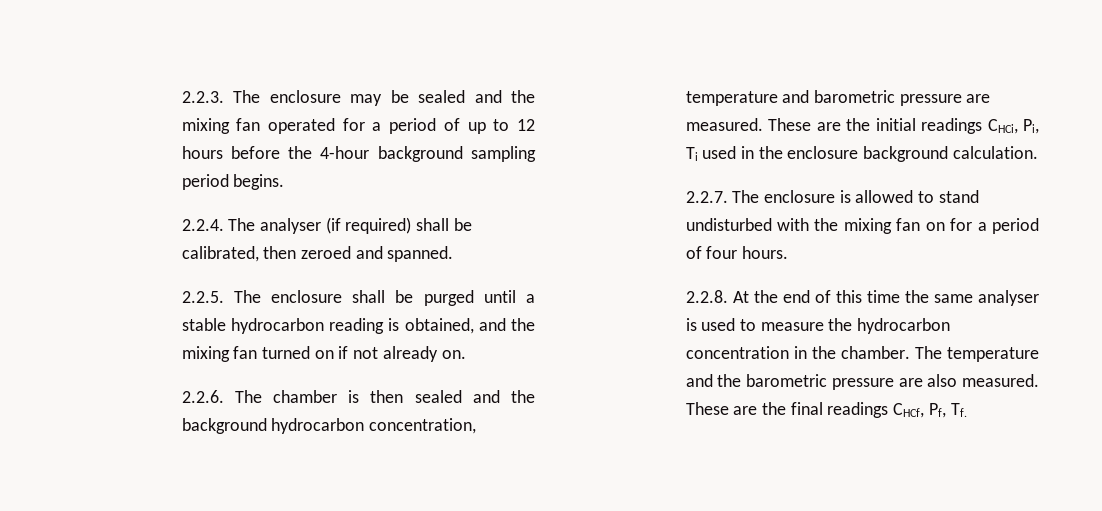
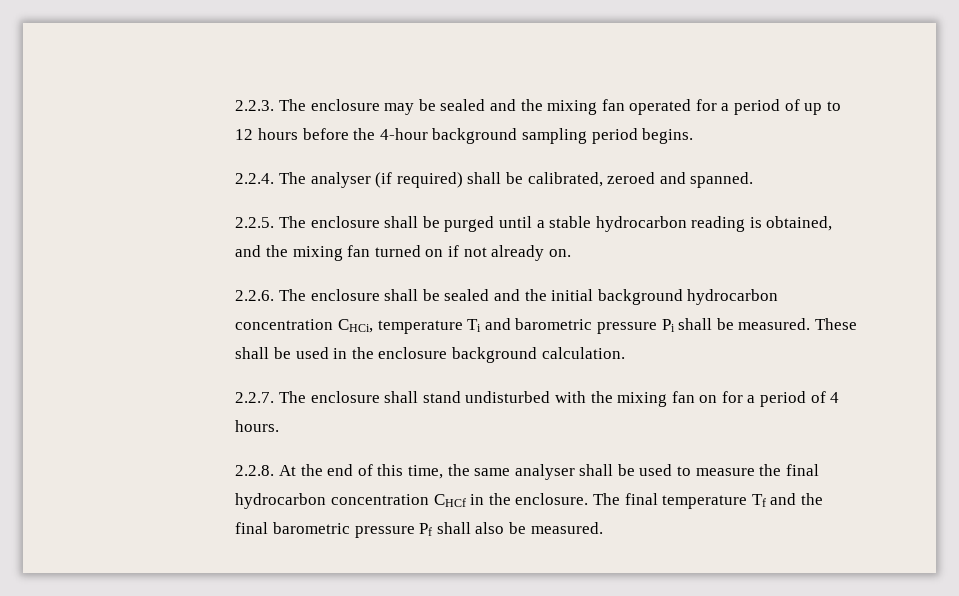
[263,246,297,259] then -> (603, 179) none
[272,390,535,403] chamber is then sealed and the -> [310,289,594,301] enclosure shall be sealed and the initial
[369,418,477,434] [685,90,991,106] [685,118,1039,134] [685,147,698,161] concentration, temperature and barometric pressure are measured. These are the initial readings CHCi, Pi, Ti -> [235,318,857,334] [235,347,291,359] concentration CHCi, temperature Ti and barometric pressure Pi shall be measured. These shall be
[839,190,935,203] is allowed to -> [384,391,419,403] shall
[706,246,738,259] four -> [830,392,840,403] 4
[866,290,900,303] time -> [407,465,443,479] time,
[685,318,697,331] is -> [579,464,635,476] shall be
[857,318,951,334] [685,346,1039,362] [685,374,1039,390] [685,402,967,418] hydrocarbon concentration in the chamber. The temperature and the barometric pressure are also measured. These are the final readings CHCf, Pf, Tf. -> [785,464,819,476] [235,493,823,509] [235,522,603,538] final hydrocarbon concentration CHCf in the enclosure. The final temperature Tf and the final barometric pressure Pf shall also be measured.

